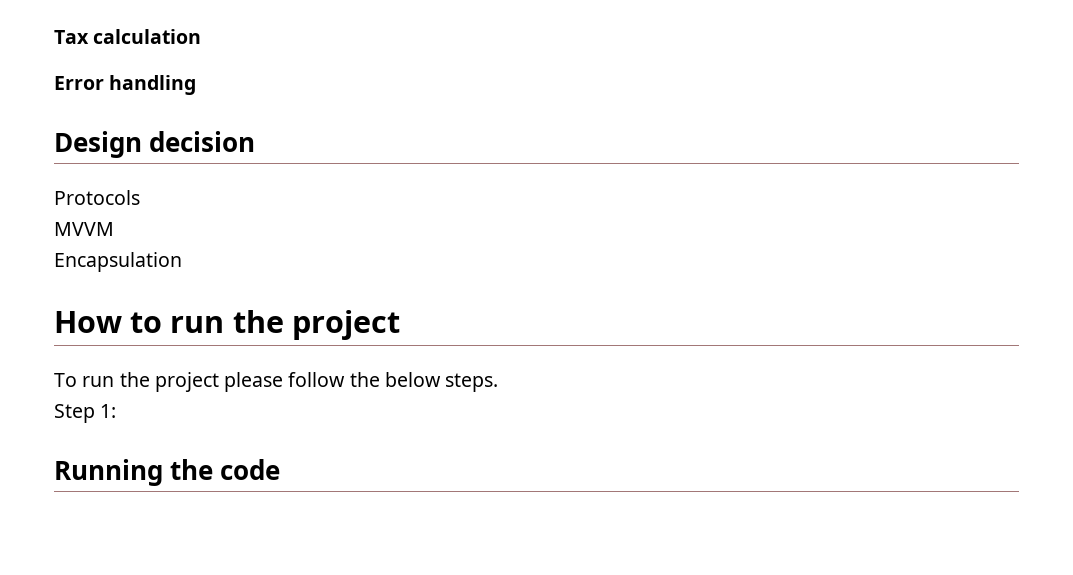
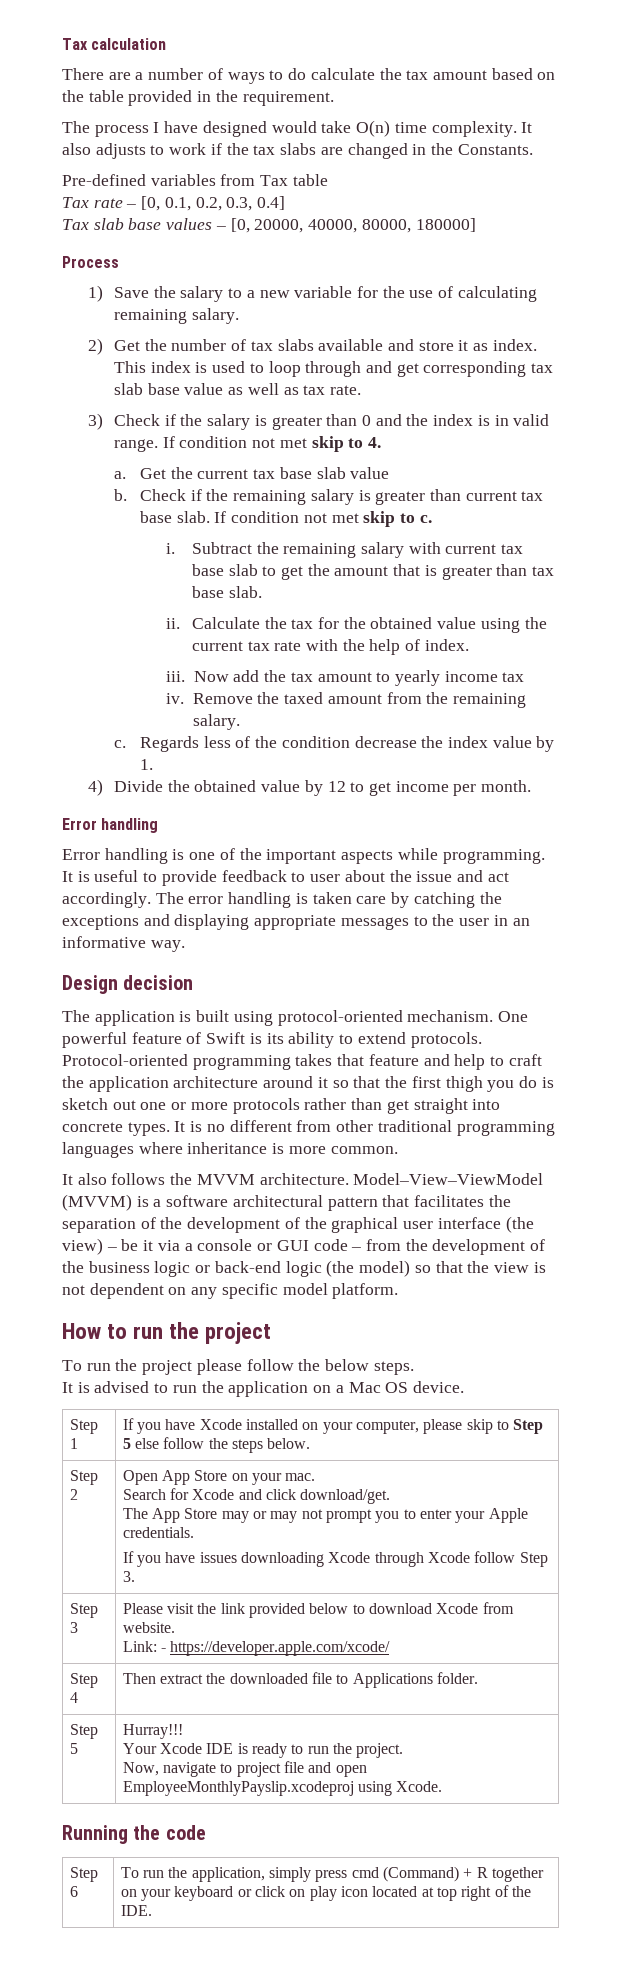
[54,75,197,95] [54,131,256,158] [54,190,140,205] [54,222,114,236] [54,252,182,272] Error handling // Design decision // Protocols // MVVM // Encapsulation -> [62,68,556,84] [62,90,334,106] [62,120,533,137] [62,143,533,159] [62,174,328,186] [62,196,286,211] [62,218,476,233] [62,256,119,268] [87,285,537,302] [113,308,239,324] [87,338,537,355] [113,361,554,377] [113,383,362,395] [87,413,550,430] [113,436,382,452] [113,467,390,479] [113,489,544,505] [139,511,432,527] [165,542,524,558] [191,564,555,580] [191,586,262,598] [165,617,547,633] [191,639,469,655] [165,670,525,686] [165,692,526,708] [192,714,240,730] [113,736,555,752] [139,759,153,770] [87,779,532,796] [62,818,159,833] [62,848,545,864] [62,870,509,886] [62,892,502,908] [62,914,530,930] [62,936,185,952] [62,975,194,994] [62,1010,529,1026] [62,1032,482,1048] [62,1054,542,1070] [62,1076,554,1092] [62,1098,501,1114] [62,1120,555,1136] [62,1142,398,1158] [62,1173,544,1185] [62,1194,511,1211] [62,1216,534,1233] [62,1238,546,1255] [62,1260,546,1277] [62,1283,399,1299] There are a number of ways to do calculate the tax amount based on the table provided in the requirement. // The process I have designed would take O(n) time complexity. It also adjusts to work if the tax slabs are changed in the Constants. // Pre-defined variables from Tax table // Tax rate – [0, 0.1, 0.2, 0.3, 0.4] // Tax slab base values – [0, 20000, 40000, 80000, 180000] // Process // 1) Save the salary to a new variable for the use of calculating remaining salary. // 2) Get the number of tax slabs available and store it as index. This index is used to loop through and get corresponding tax slab base value as well as tax rate. // 3) Check if the salary is greater than 0 and the index is in valid range. If condition not met skip to 4. // a. Get the current tax base slab value // b. Check if the remaining salary is greater than current tax base slab. If condition not met skip to c. // i. Subtract the remaining salary with current tax base slab to get the amount that is greater than tax base slab. // ii. Calculate the tax for the obtained value using the current tax rate with the help of index. // iii. Now add the tax amount to yearly income tax // iv. Remove the taxed amount from the remaining salary. // c. Regards less of the condition decrease the index value by 1. // 4) Divide the obtained value by 12 to get income per month. // Error handling // Error handling is one of the important aspects while programming. It is useful to provide feedback to user about the issue and act accordingly. The error handling is taken care by catching the exceptions and displaying appropriate messages to the user in an informative way. // Design decision // The application is built using protocol-oriented mechanism. One powerful feature of Swift is its ability to extend protocols. Protocol-oriented programming takes that feature and help to craft the application architecture around it so that the first thigh you do is sketch out one or more protocols rather than get straight into concrete types. It is no different from other traditional programming languages where inheritance is more common. // It also follows the MVVM architecture. Model–View–ViewModel (MVVM) is a software architectural pattern that facilitates the separation of the development of the graphical user interface (the view) – be it via a console or GUI code – from the development of the business logic or back-end logic (the model) so that the view is not dependent on any specific model platform.
[54,404,117,423] [54,459,281,486] Step 1: // Running the code -> [62,1381,464,1397] [69,1419,98,1434] [69,1438,78,1449] [122,1418,544,1434] [122,1437,311,1453] [69,1470,98,1485] [69,1489,78,1500] [122,1470,316,1485] [122,1488,391,1504] [122,1508,528,1523] [122,1527,194,1538] [122,1551,548,1567] [122,1571,135,1582] [69,1603,98,1618] [69,1622,78,1633] [122,1602,514,1618] [122,1622,175,1633] [122,1641,391,1656] [69,1673,98,1688] [69,1692,78,1703] [122,1672,479,1688] [69,1724,98,1739] [69,1743,78,1754] [122,1724,183,1739] [122,1743,404,1758] [122,1761,367,1777] [122,1781,443,1796] [62,1825,206,1844] [69,1867,98,1882] [69,1886,78,1897] [120,1866,545,1882] [120,1885,532,1901] [120,1905,152,1916] It is advised to run the application on a Mac OS device. // Step 1 | If you have Xcode installed on your computer, please skip to Step 5 else follow the steps below. // Step 2 | Open App Store on your mac. // Search for Xcode and click download/get. // The App Store may or may not prompt you to enter your Apple credentials. // If you have issues downloading Xcode through Xcode follow Step 3. // Step 3 | Please visit the link provided below to download Xcode from website. // Link: - https://developer.apple.com/xcode/ // Step 4 | Then extract the downloaded file to Applications folder. // Step 5 | Hurray!!! // Your Xcode IDE is ready to run the project. // Now, navigate to project file and open EmployeeMonthlyPayslip.xcodeproj using Xcode. // Running the code // Step 6 | To run the application, simply press cmd (Command) + R together on your keyboard or click on play icon located at top right of the IDE.

